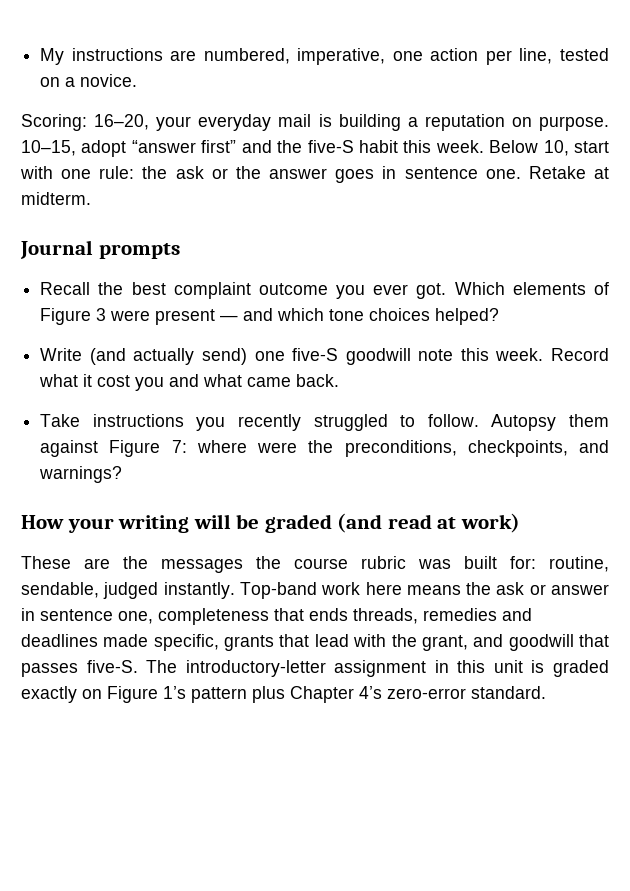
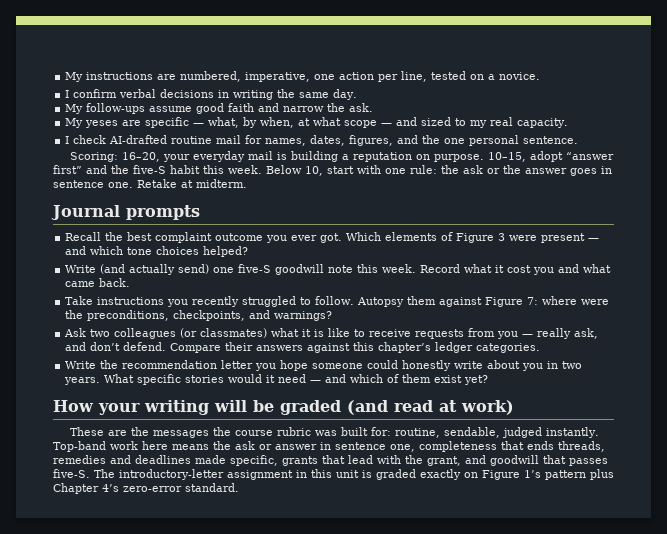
(138, 80) none -> [65,89,358,100] [65,103,374,114] [65,117,569,128] [65,135,579,146] // I confirm verbal decisions in writing the same day. // My follow-ups assume good faith and narrow the ask. // My yeses are specific — what, by when, at what scope — and sized to my real capacity. // I check AI-drafted routine mail for names, dates, figures, and the one personal sentence.
(123, 474) none -> [64,328,599,339] [65,342,541,353] [65,360,583,371] [64,374,489,385] // Ask two colleagues (or classmates) what it is like to receive requests from you — really ask, and don’t defend. Compare their answers against this chapter’s ledger categories. // Write the recommendation letter you hope someone could honestly write about you in two years. What specific stories would it need — and which of them exist yet?

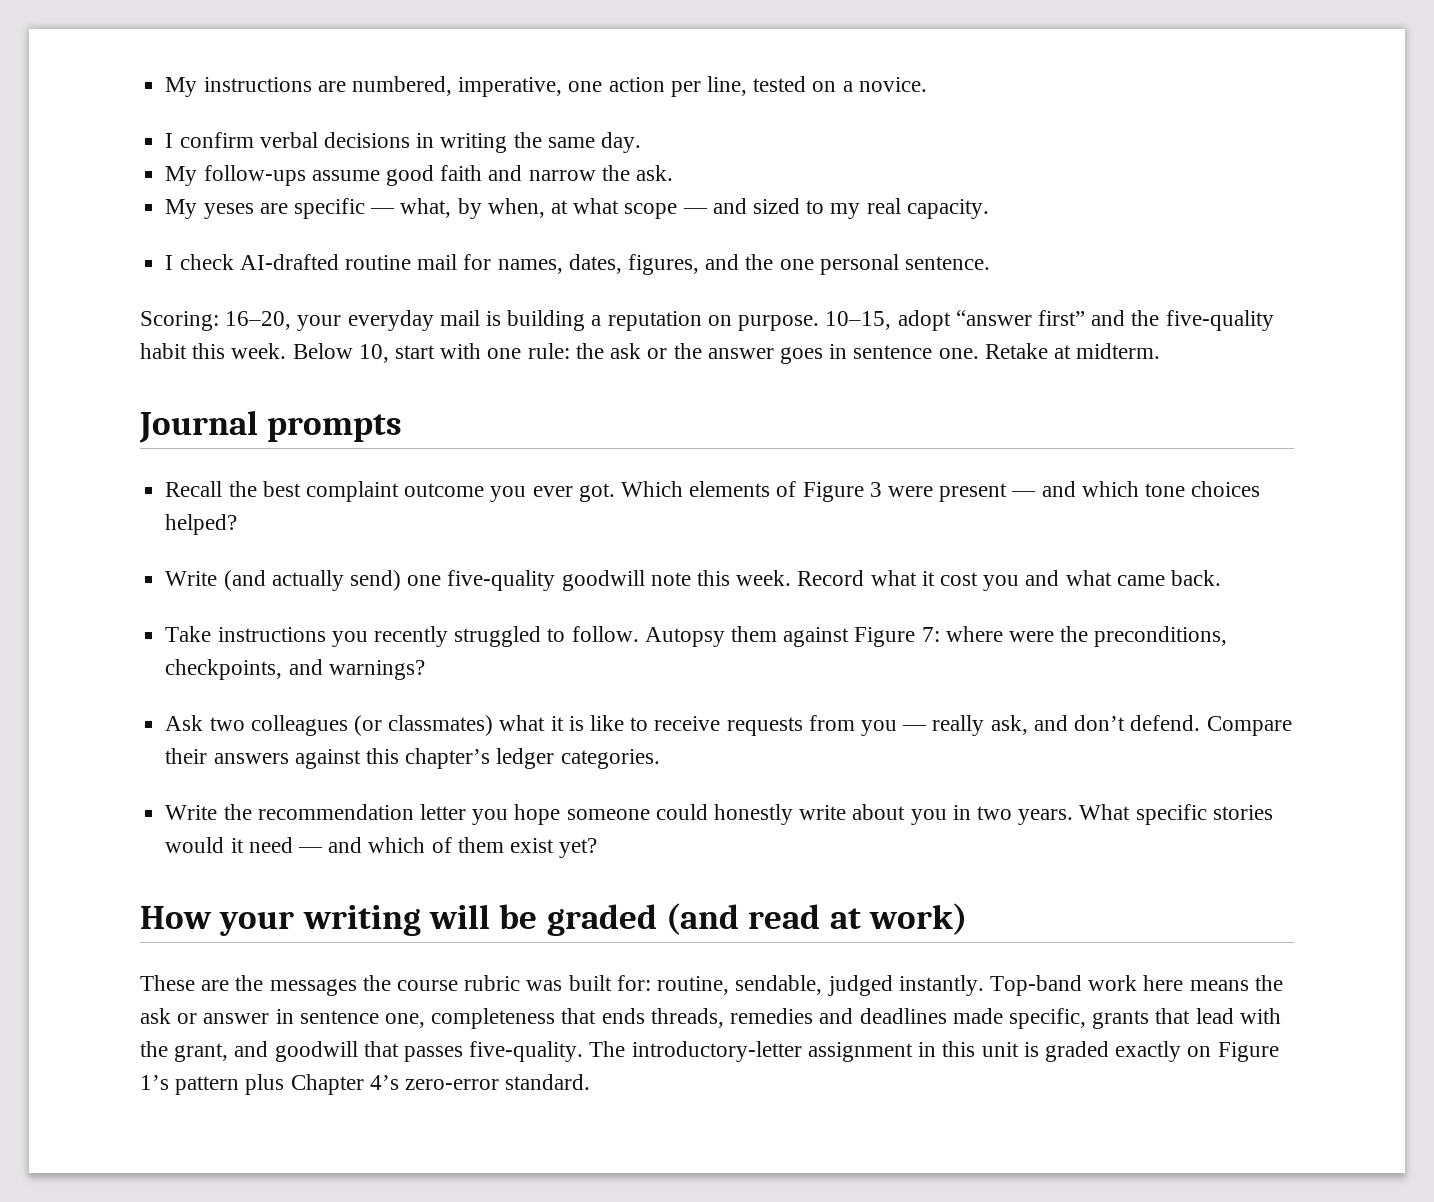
[133,165,166,174] five-S -> [1165,310,1274,331] five-quality
[238,264,272,273] five-S -> [447,570,556,591] five-quality
[53,469,90,478] five-S. -> [469,1041,584,1062] five-quality.

